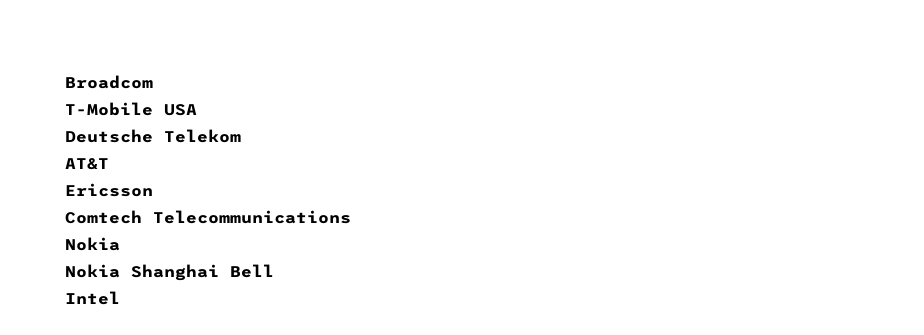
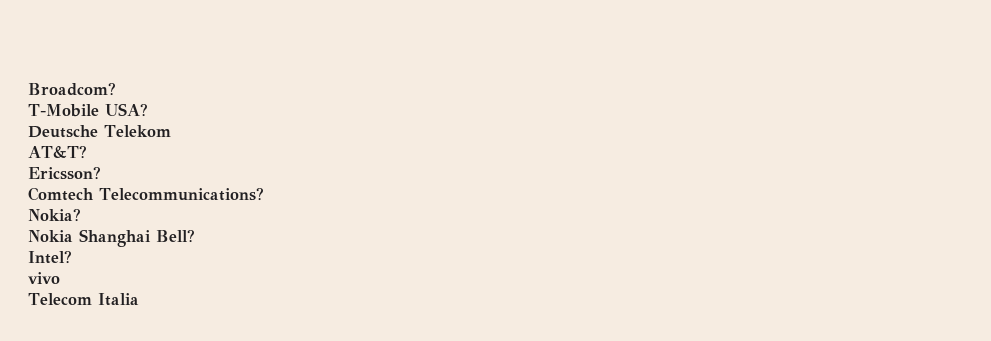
[65,75,153,89] Broadcom -> [28,82,116,96] Broadcom?
[164,104,197,116] USA -> [104,103,148,117] USA?
[65,158,109,170] [65,183,153,197] AT&T // Ericsson -> [28,145,87,159] [28,166,101,180] AT&T? // Ericsson?
[153,210,351,224] [65,237,120,251] Telecommunications // Nokia -> [99,187,264,201] [28,208,81,222] Telecommunications? // Nokia?
[230,264,274,278] [65,291,120,305] Bell // Intel -> [156,229,195,243] [28,250,72,264] [28,272,60,284] [28,293,139,306] Bell? // Intel? // vivo // Telecom Italia

